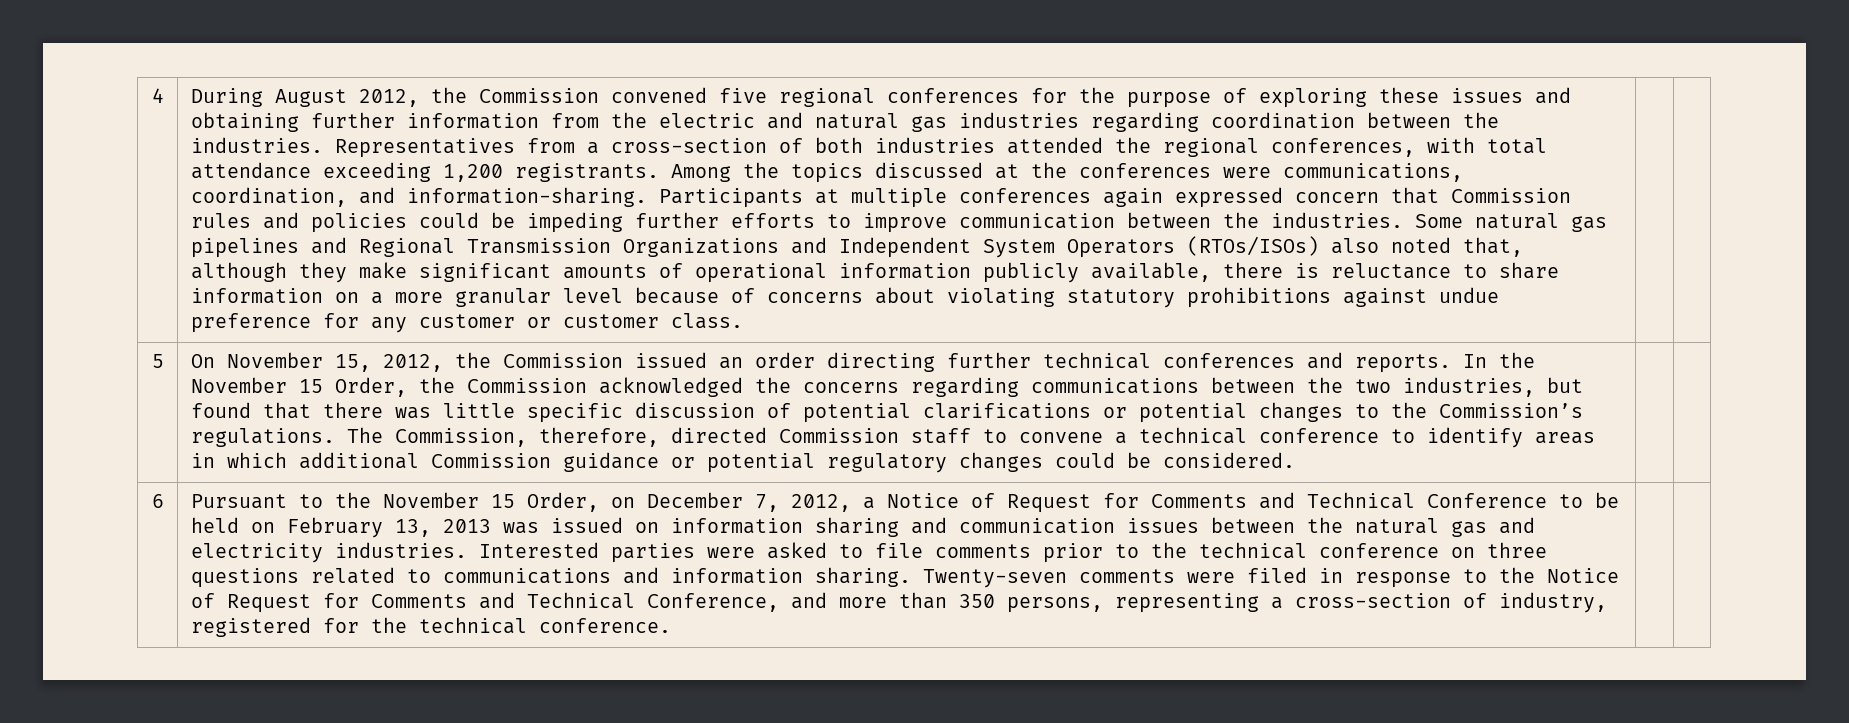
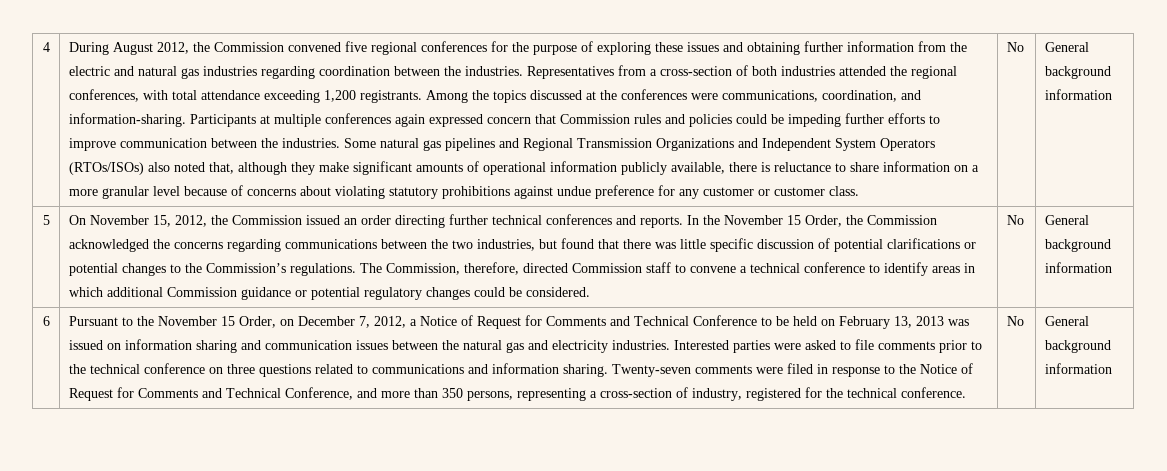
(743, 321) | -> [1006,42,1024,52] [1044,42,1089,52] [1044,66,1111,79] [1044,89,1112,100] No | General background information
(1295, 460) | -> [1006,215,1024,225] [1044,215,1089,225] [1044,239,1111,252] [1044,262,1112,273] No | General background information
(671, 625) | -> [1006,316,1024,326] [1044,316,1089,326] [1044,340,1111,353] [1044,363,1112,374] No | General background information

